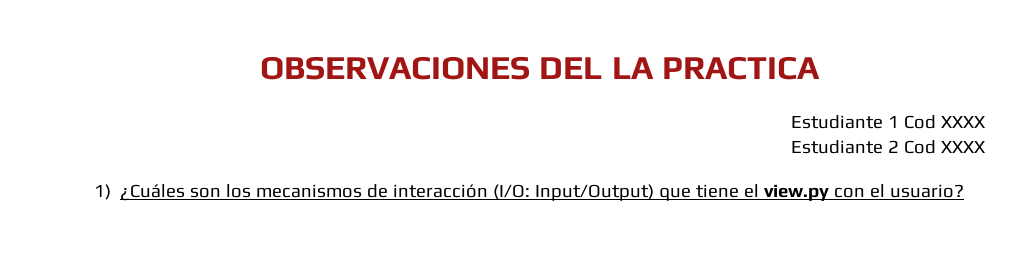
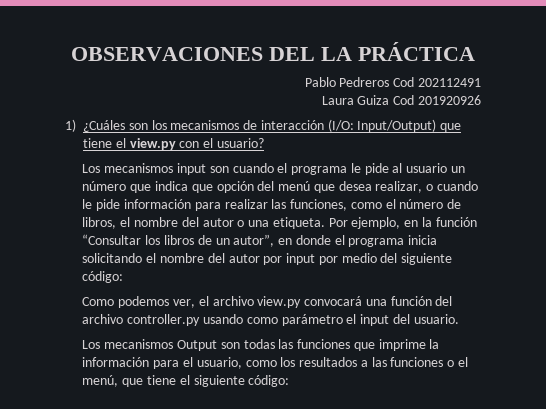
[661,56,820,80] [791,115,986,129] [791,140,986,154] PRACTICA // Estudiante 1 Cod XXXX // Estudiante 2 Cod XXXX -> [358,42,475,61] [304,77,481,87] [321,95,481,105] PRÁCTICA // Pablo Pedreros Cod 202112491 // Laura Guiza Cod 201920926
(965, 191) none -> [82,163,466,175] [82,181,479,193] [82,199,462,211] [82,217,477,229] [82,234,438,247] [82,253,453,265] [82,271,124,283] [82,296,453,308] [82,314,459,326] [82,339,440,351] [82,357,469,369] [82,375,290,387] // Los mecanismos input son cuando el programa le pide al usuario un número que indica que opción del menú que desea realizar, o cuando le pide información para realizar las funciones, como el número de libros, el nombre del autor o una etiqueta. Por ejemplo, en la función “Consultar los libros de un autor”, en donde el programa inicia solicitando el nombre del autor por input por medio del siguiente código: // Como podemos ver, el archivo view.py convocará una función del archivo controller.py usando como parámetro el input del usuario. // Los mecanismos Output son todas las funciones que imprime la información para el usuario, como los resultados a las funciones o el menú, que tiene el siguiente código:

